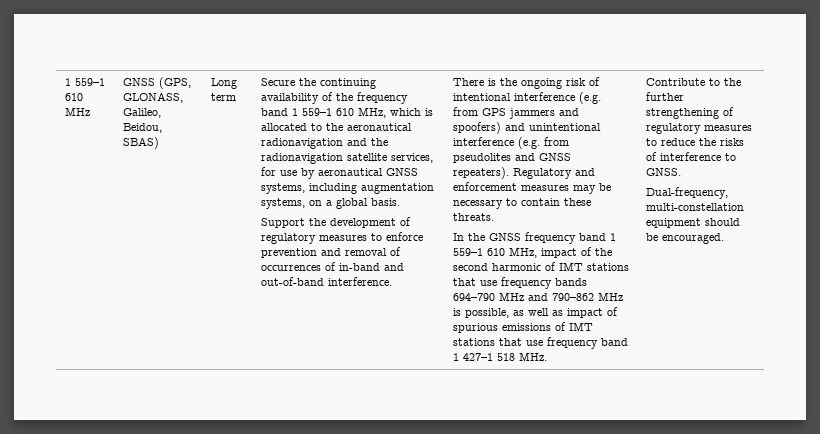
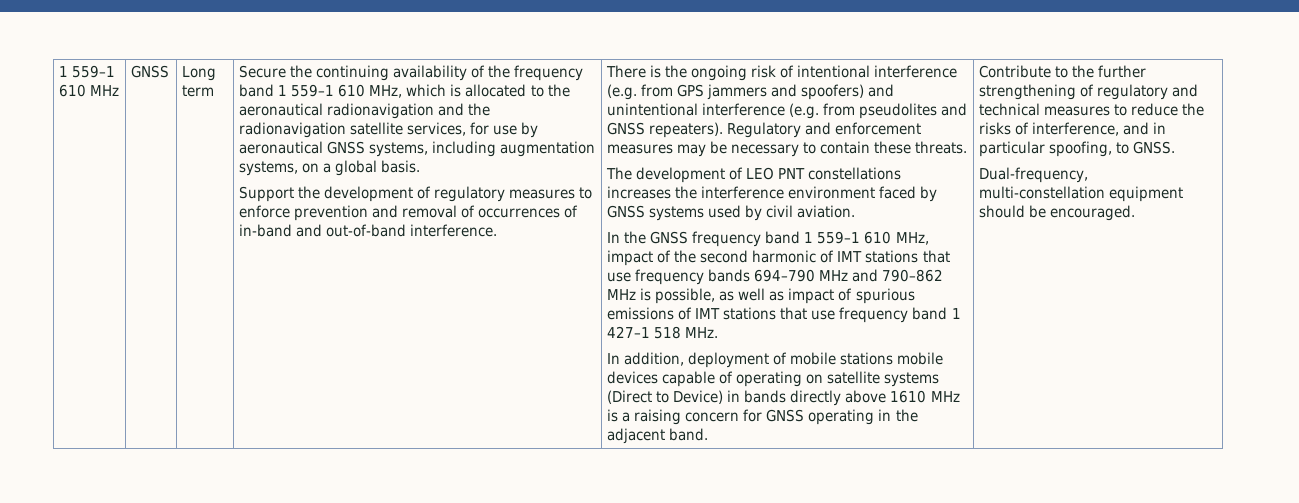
[158,77,191,89] [122,92,183,103] [122,108,161,118] [122,123,162,133] [122,137,159,149] (GPS, GLONASS, Galileo, Beidou, SBAS) -> (170, 71) none
(494, 217) none -> [606,167,902,183] [607,186,938,202] [607,205,856,221] // The development of LEO PNT constellations increases the interference environment faced by GNSS systems used by civil aviation.
(547, 356) none -> [607,352,944,368] [607,371,940,387] [607,390,960,406] [607,409,918,425] [607,428,709,444] // In addition, deployment of mobile stations mobile devices capable of operating on satellite systems (Direct to Device) in bands directly above 1610 MHz is a raising concern for GNSS operating in the adjacent band.
(701, 128) none -> [1172,84,1199,97] [979,103,1041,116] and technical
[659,152,721,161] interference -> [1032,122,1167,136] [979,141,1113,157] interference, and in particular spoofing,

